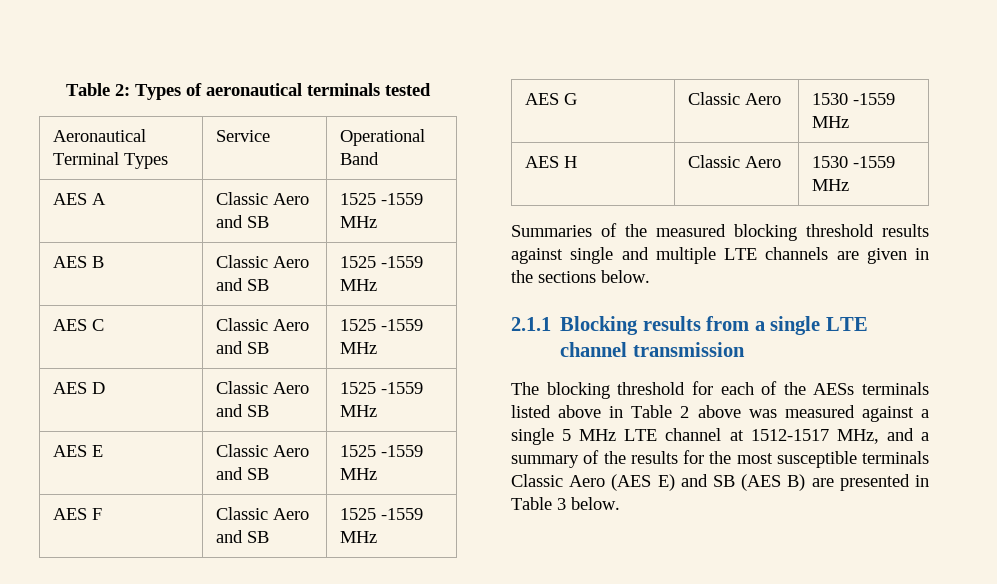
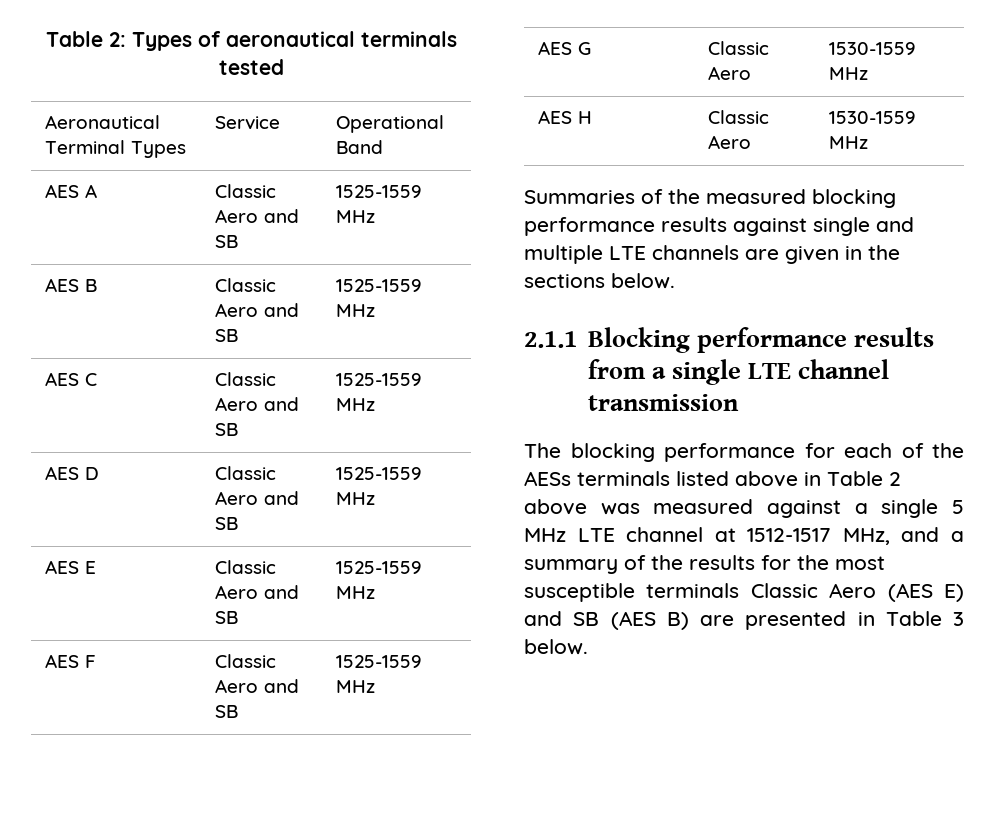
[340,193,424,205] 1525 -1559 -> [336,185,422,198] 1525-1559
[340,256,424,268] 1525 -1559 -> [336,279,422,292] 1525-1559
[340,319,424,331] 1525 -1559 -> [336,373,422,386] 1525-1559
[340,382,424,394] 1525 -1559 -> [336,467,422,480] 1525-1559
[340,445,424,457] 1525 -1559 -> [336,561,422,574] 1525-1559
[340,508,424,520] 1525 -1559 -> [336,655,422,668] 1525-1559
[812,93,896,105] 1530 -1559 -> [829,42,916,55] 1530-1559
[812,156,896,168] 1530 -1559 -> [829,111,916,124] 1530-1559
[806,224,874,237] threshold -> [524,217,655,236] performance
(639, 325) none -> [696,327,847,353] performance
[617,382,686,395] threshold -> [664,443,795,462] performance

